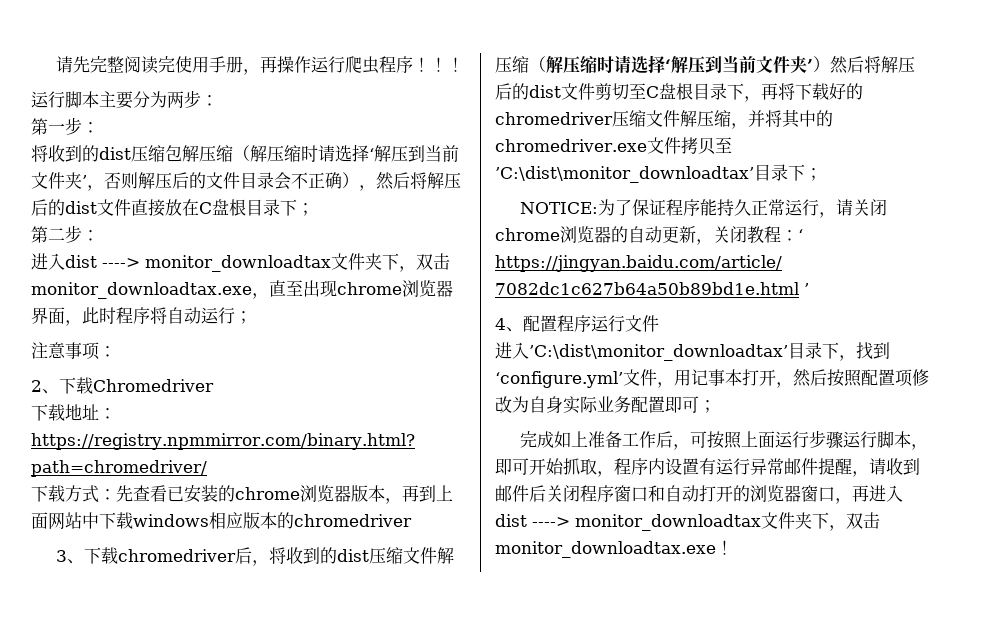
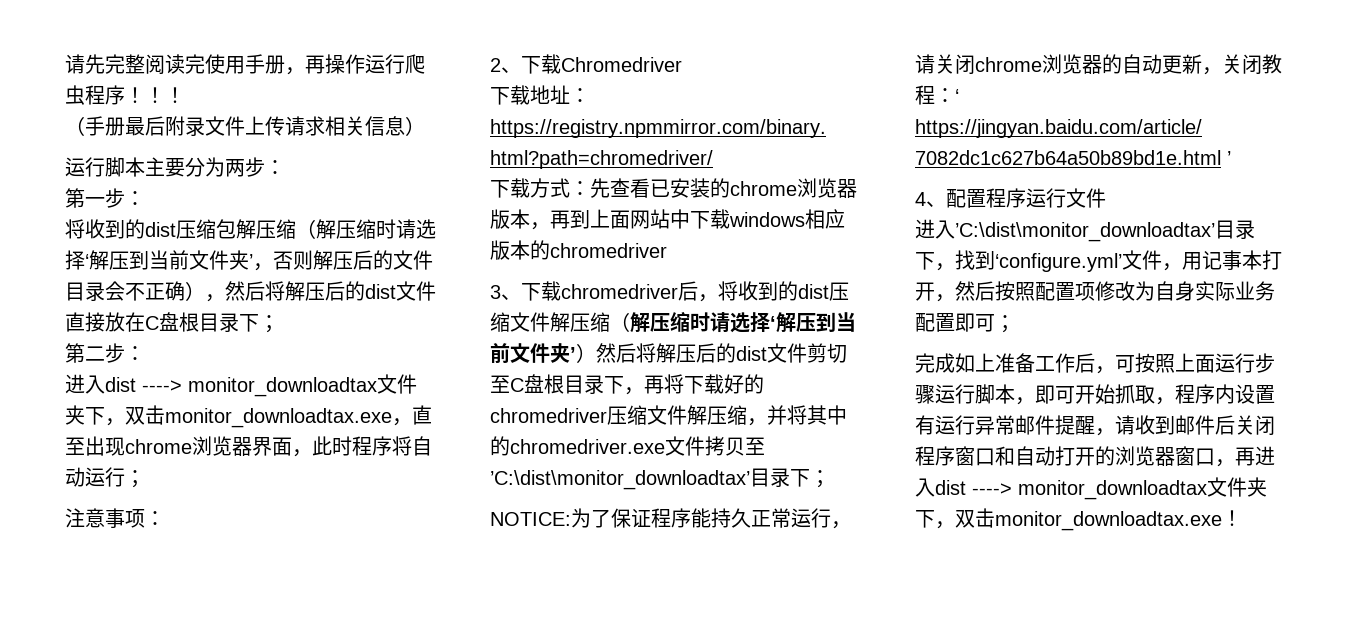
(465, 64) none -> [65,116,425,136] // （手册最后附录文件上传请求相关信息）

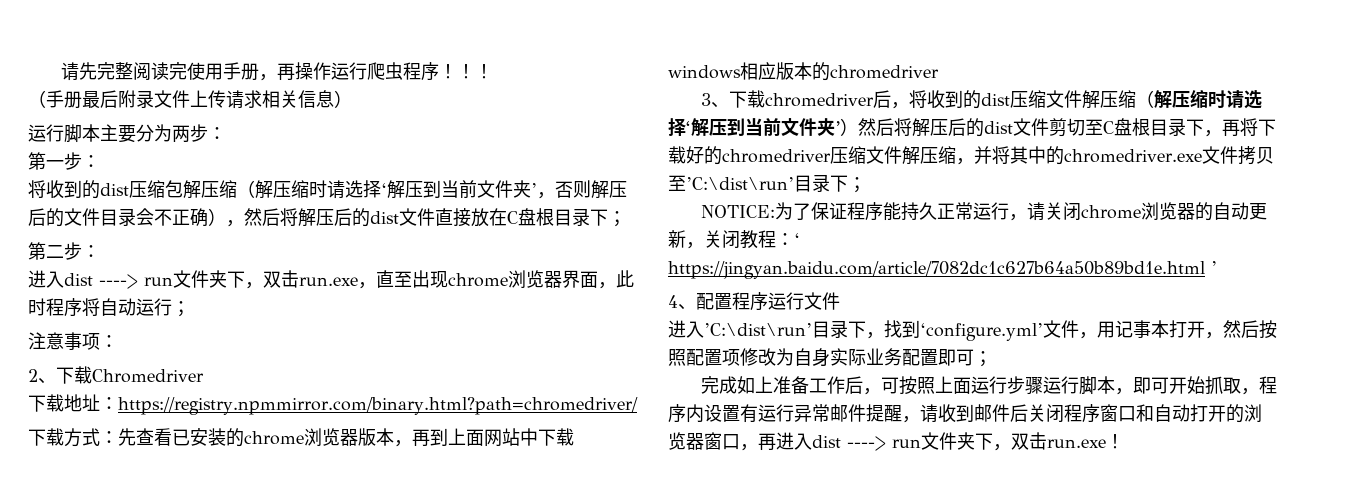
[188,374,417,397] [65,405,392,428] monitor_downloadtax文件夹下，双击monitor_downloadtax.exe -> [144,270,358,289] run文件夹下，双击run.exe
[490,470,750,490] ’C:\dist\monitor_downloadtax’ -> [686,177,794,190] ’C:\dist\run’
[955,222,1215,242] ’C:\dist\monitor_downloadtax’ -> [704,323,812,336] ’C:\dist\run’
[1018,477,1267,500] [915,508,1222,531] monitor_downloadtax文件夹下，双击monitor_downloadtax.exe -> [892,432,1106,451] run文件夹下，双击run.exe

